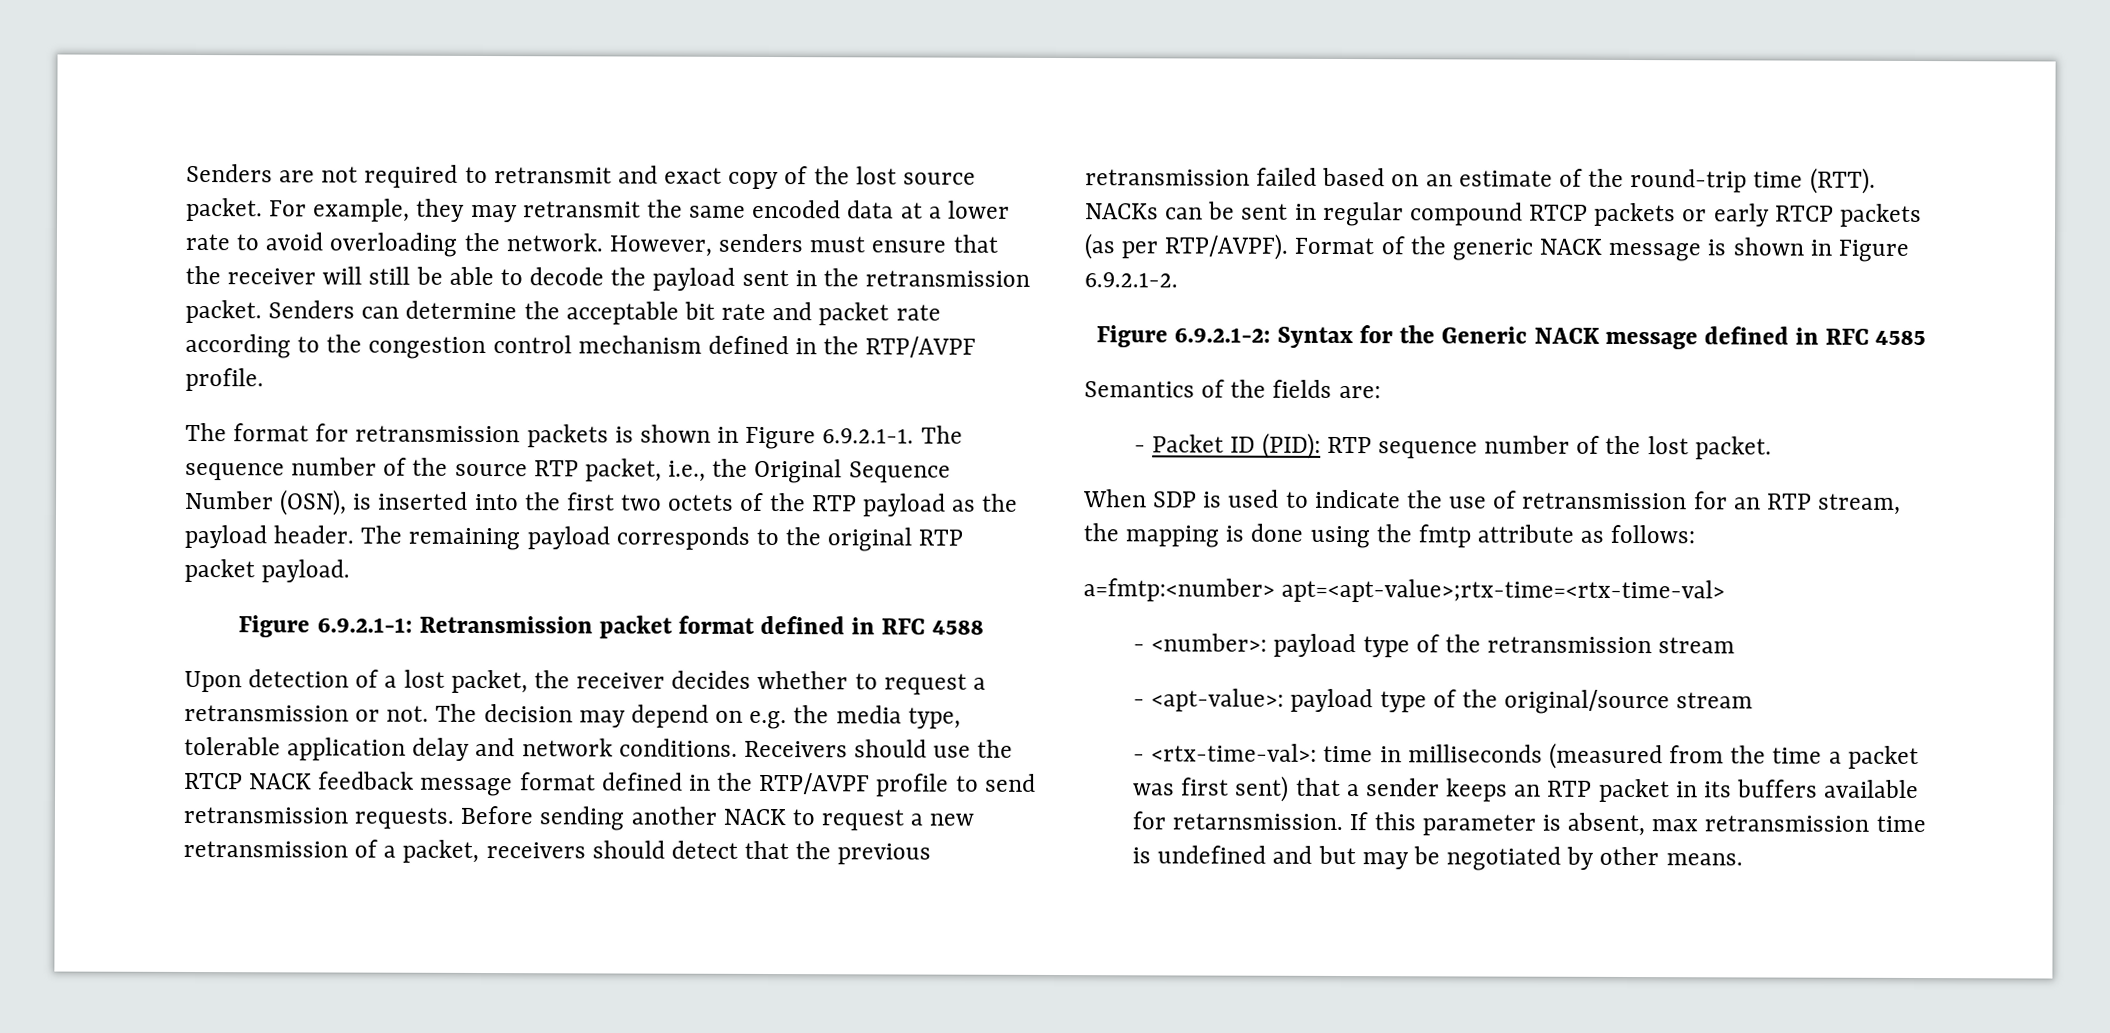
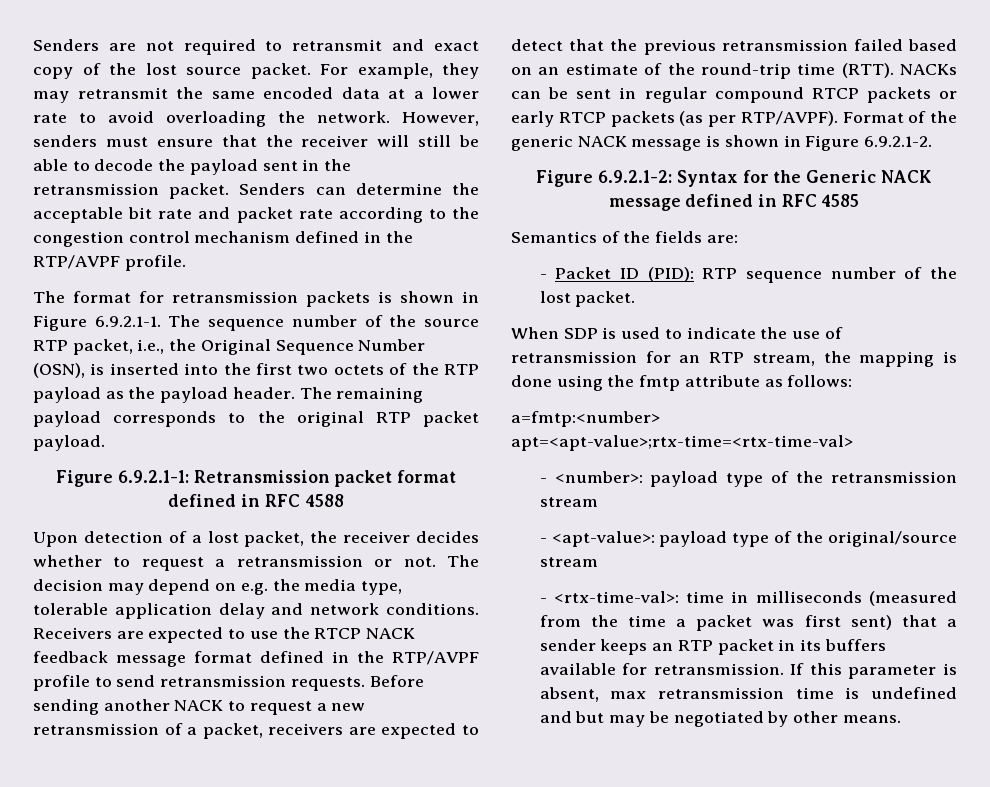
[854,739,928,758] should -> [116,627,246,643] are expected to
[591,840,665,859] should -> [348,723,479,739] are expected to
[1172,813,1344,831] retarnsmission. -> [653,663,784,675] retransmission.

